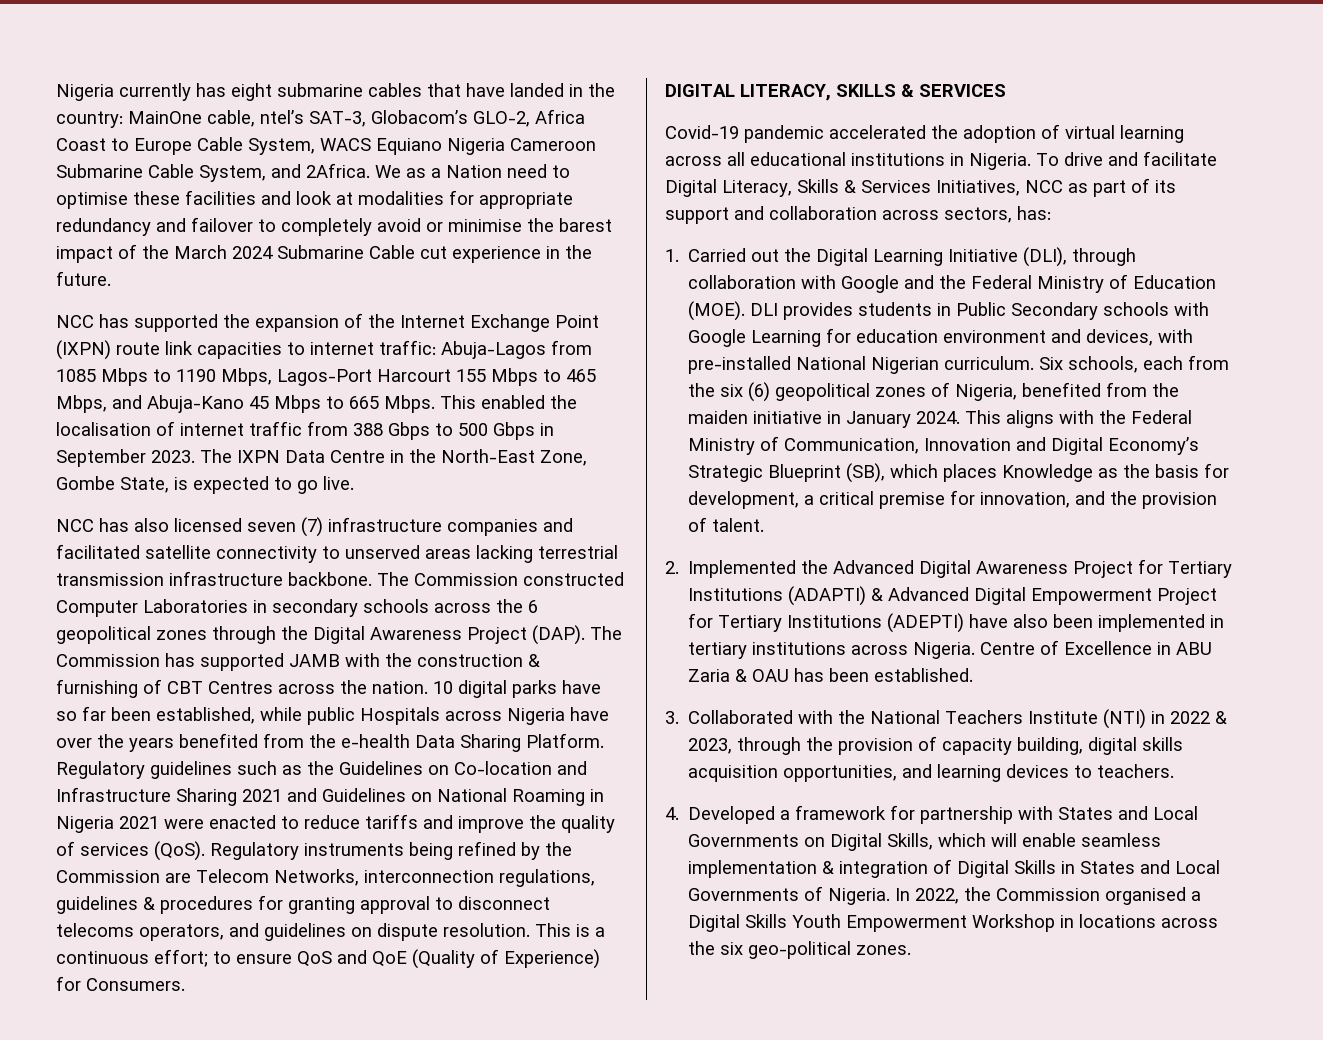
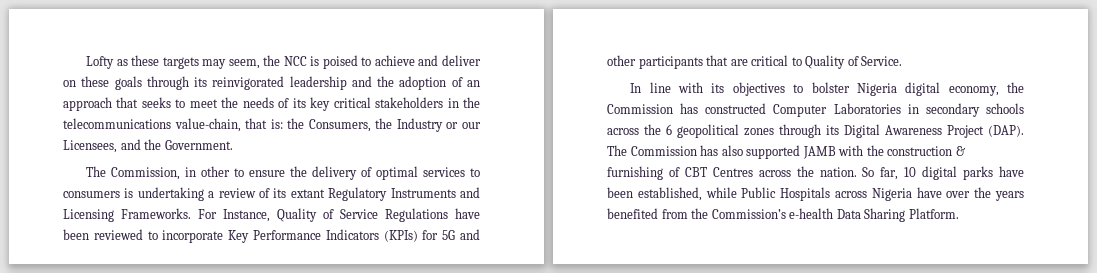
[56,83,615,101] [56,109,585,128] [56,137,596,155] [56,163,570,182] [56,190,573,209] [56,217,612,236] [56,244,592,263] [56,271,111,286] [56,313,599,332] [56,340,592,360] [56,368,596,386] [56,395,577,413] [56,421,554,440] [56,449,587,467] [56,476,354,494] [56,517,573,537] [56,544,618,563] [56,571,518,586] Nigeria currently has eight submarine cables that have landed in the country: MainOne cable, ntel’s SAT-3, Globacom’s GLO-2, Africa Coast to Europe Cable System, WACS Equiano Nigeria Cameroon Submarine Cable System, and 2Africa. We as a Nation need to optimise these facilities and look at modalities for appropriate redundancy and failover to completely avoid or minimise the barest impact of the March 2024 Submarine Cable cut experience in the future. // NCC has supported the expansion of the Internet Exchange Point (IXPN) route link capacities to internet traffic: Abuja-Lagos from 1085 Mbps to 1190 Mbps, Lagos-Port Harcourt 155 Mbps to 465 Mbps, and Abuja-Kano 45 Mbps to 665 Mbps. This enabled the localisation of internet traffic from 388 Gbps to 500 Gbps in September 2023. The IXPN Data Centre in the North-East Zone, Gombe State, is expected to go live. // NCC has also licensed seven (7) infrastructure companies and facilitated satellite connectivity to unserved areas lacking terrestrial transmission infrastructure backbone. The Commission -> [86,55,482,69] [63,76,480,90] [63,97,480,111] [63,118,481,132] [63,139,233,153] [86,166,481,180] [63,187,480,201] [63,208,480,222] [63,229,481,243] [607,55,903,69] [630,82,1024,96] [607,103,699,114] Lofty as these targets may seem, the NCC is poised to achieve and deliver on these goals through its reinvigorated leadership and the adoption of an approach that seeks to meet the needs of its key critical stakeholders in the telecommunications value-chain, that is: the Consumers, the Industry or our Licensees, and the Government. // The Commission, in other to ensure the delivery of optimal services to consumers is undertaking a review of its extant Regulatory Instruments and Licensing Frameworks. For Instance, Quality of Service Regulations have been reviewed to incorporate Key Performance Indicators (KPIs) for 5G and other participants that are critical to Quality of Service. // In line with its objectives to bolster Nigeria digital economy, the Commission has
[281,626,308,640] the -> [826,125,839,135] its
(195, 660) none -> [721,145,743,156] also
(428, 687) none -> [862,167,899,180] So far,
[56,706,106,721] so far -> (1024, 171) none
[307,707,355,725] public -> [741,187,777,198] Public
(336, 741) none -> [711,209,786,219] Commission’s
[56,761,587,779] [56,787,604,806] [56,814,615,833] [56,841,572,861] [56,869,595,887] [56,895,550,914] [56,923,605,941] [56,949,600,969] [56,976,185,991] [665,84,1006,101] [665,124,1184,143] [665,151,1217,170] [665,178,1176,197] [665,206,1051,224] [665,247,1137,267] [688,274,1217,293] [688,301,1210,321] [688,328,1194,347] [688,355,1230,374] [688,382,1180,402] [688,410,1193,428] [688,436,1200,455] [688,463,1230,483] [688,490,1218,509] [688,517,765,532] [665,559,1233,578] [688,586,1218,606] [688,613,1225,633] [688,640,1213,659] [688,668,974,682] [665,709,1228,729] [688,736,1184,755] [688,764,1175,782] [665,805,1199,824] [688,833,1162,851] [688,859,1221,878] [688,886,1202,905] [688,914,1219,932] [688,941,912,959] Regulatory guidelines such as the Guidelines on Co-location and Infrastructure Sharing 2021 and Guidelines on National Roaming in Nigeria 2021 were enacted to reduce tariffs and improve the quality of services (QoS). Regulatory instruments being refined by the Commission are Telecom Networks, interconnection regulations, guidelines & procedures for granting approval to disconnect telecoms operators, and guidelines on dispute resolution. This is a continuous effort; to ensure QoS and QoE (Quality of Experience) for Consumers. // DIGITAL LITERACY, SKILLS & SERVICES // Covid-19 pandemic accelerated the adoption of virtual learning across all educational institutions in Nigeria. To drive and facilitate Digital Literacy, Skills & Services Initiatives, NCC as part of its support and collaboration across sectors, has: // 1. Carried out the Digital Learning Initiative (DLI), through collaboration with Google and the Federal Ministry of Education (MOE). DLI provides students in Public Secondary schools with Google Learning for education environment and devices, with pre-installed National Nigerian curriculum. Six schools, each from the six (6) geopolitical zones of Nigeria, benefited from the maiden initiative in January 2024. This aligns with the Federal Ministry of Communication, Innovation and Digital Economy’s Strategic Blueprint (SB), which places Knowledge as the basis for development, a critical premise for innovation, and the provision of talent. // 2. Implemented the Advanced Digital Awareness Project for Tertiary Institutions (ADAPTI) & Advanced Digital Empowerment Project for Tertiary Institutions (ADEPTI) have also been implemented in tertiary institutions across Nigeria. Centre of Excellence in ABU Zaria & OAU has been established. // 3. Collaborated with the National Teachers Institute (NTI) in 2022 & 2023, through the provision of capacity building, digital skills acquisition opportunities, and learning devices to teachers. // 4. Developed a framework for partnership with States and Local Governments on Digital Skills, which will enable seamless implementation & integration of Digital Skills in States and Local Governments of Nigeria. In 2022, the Commission organised a Digital Skills Youth Empowerment Workshop in locations across the six geo-political zones. -> (959, 213) none

